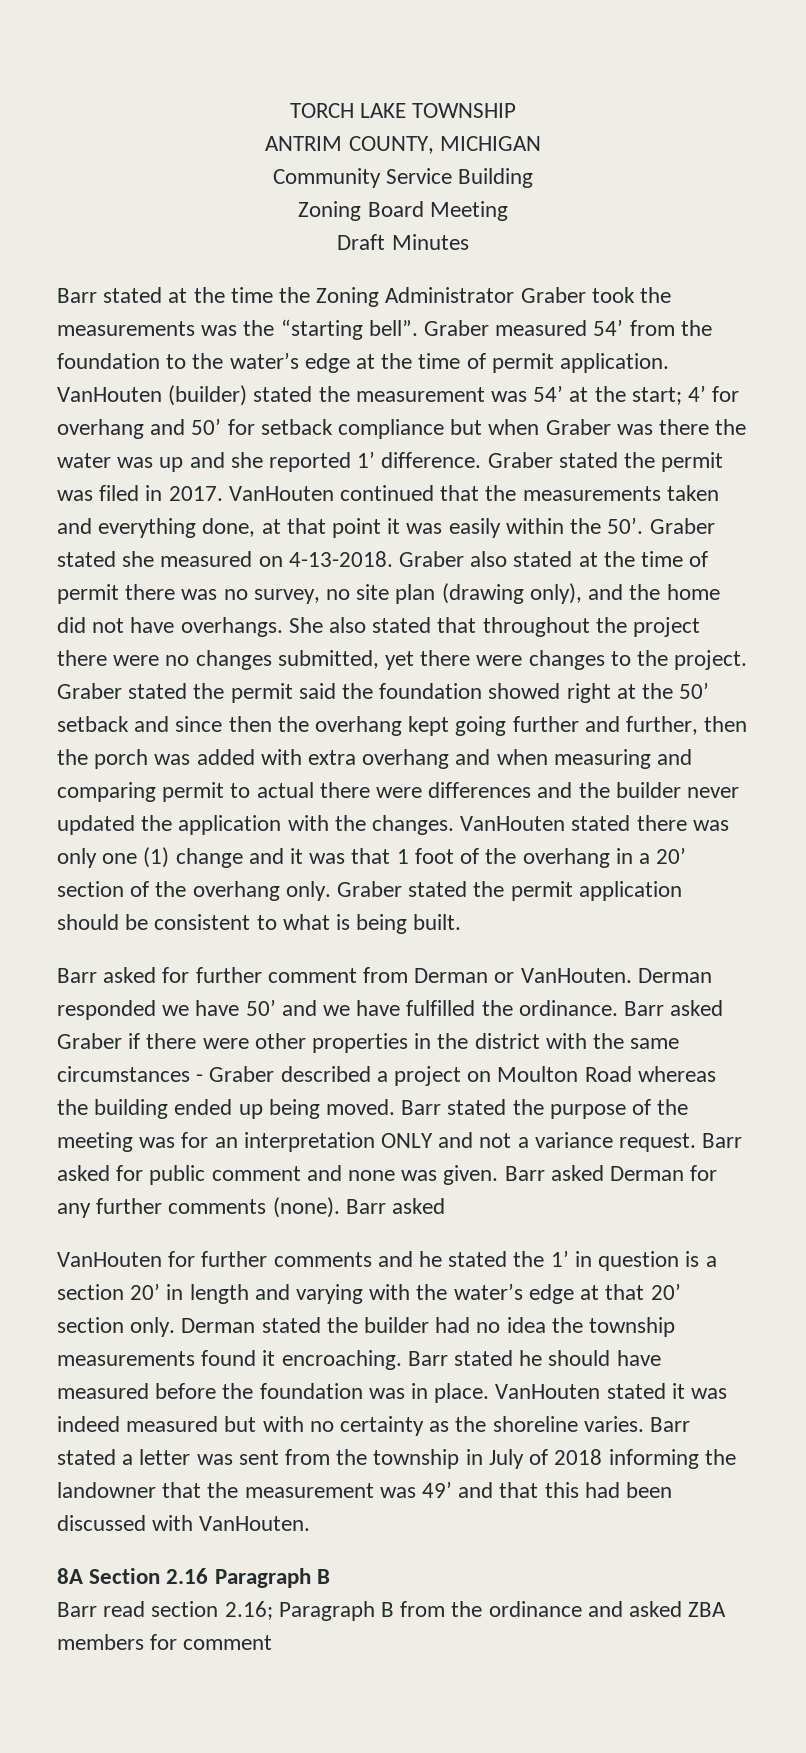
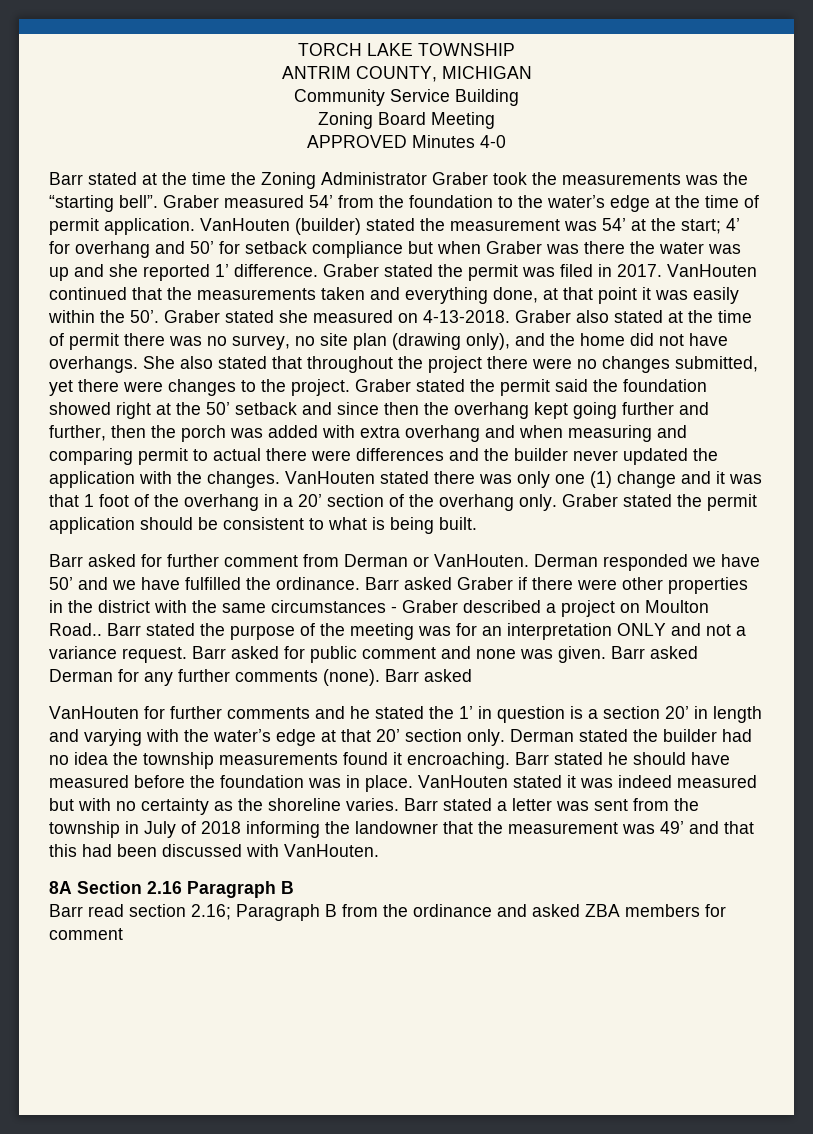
[337,234,386,250] Draft -> [307,135,407,148] APPROVED
(469, 242) none -> [480,135,506,148] 4-0
[584,1066,716,1082] [57,1099,396,1119] Road whereas the building ended up being moved. -> [49,623,102,636] Road..

